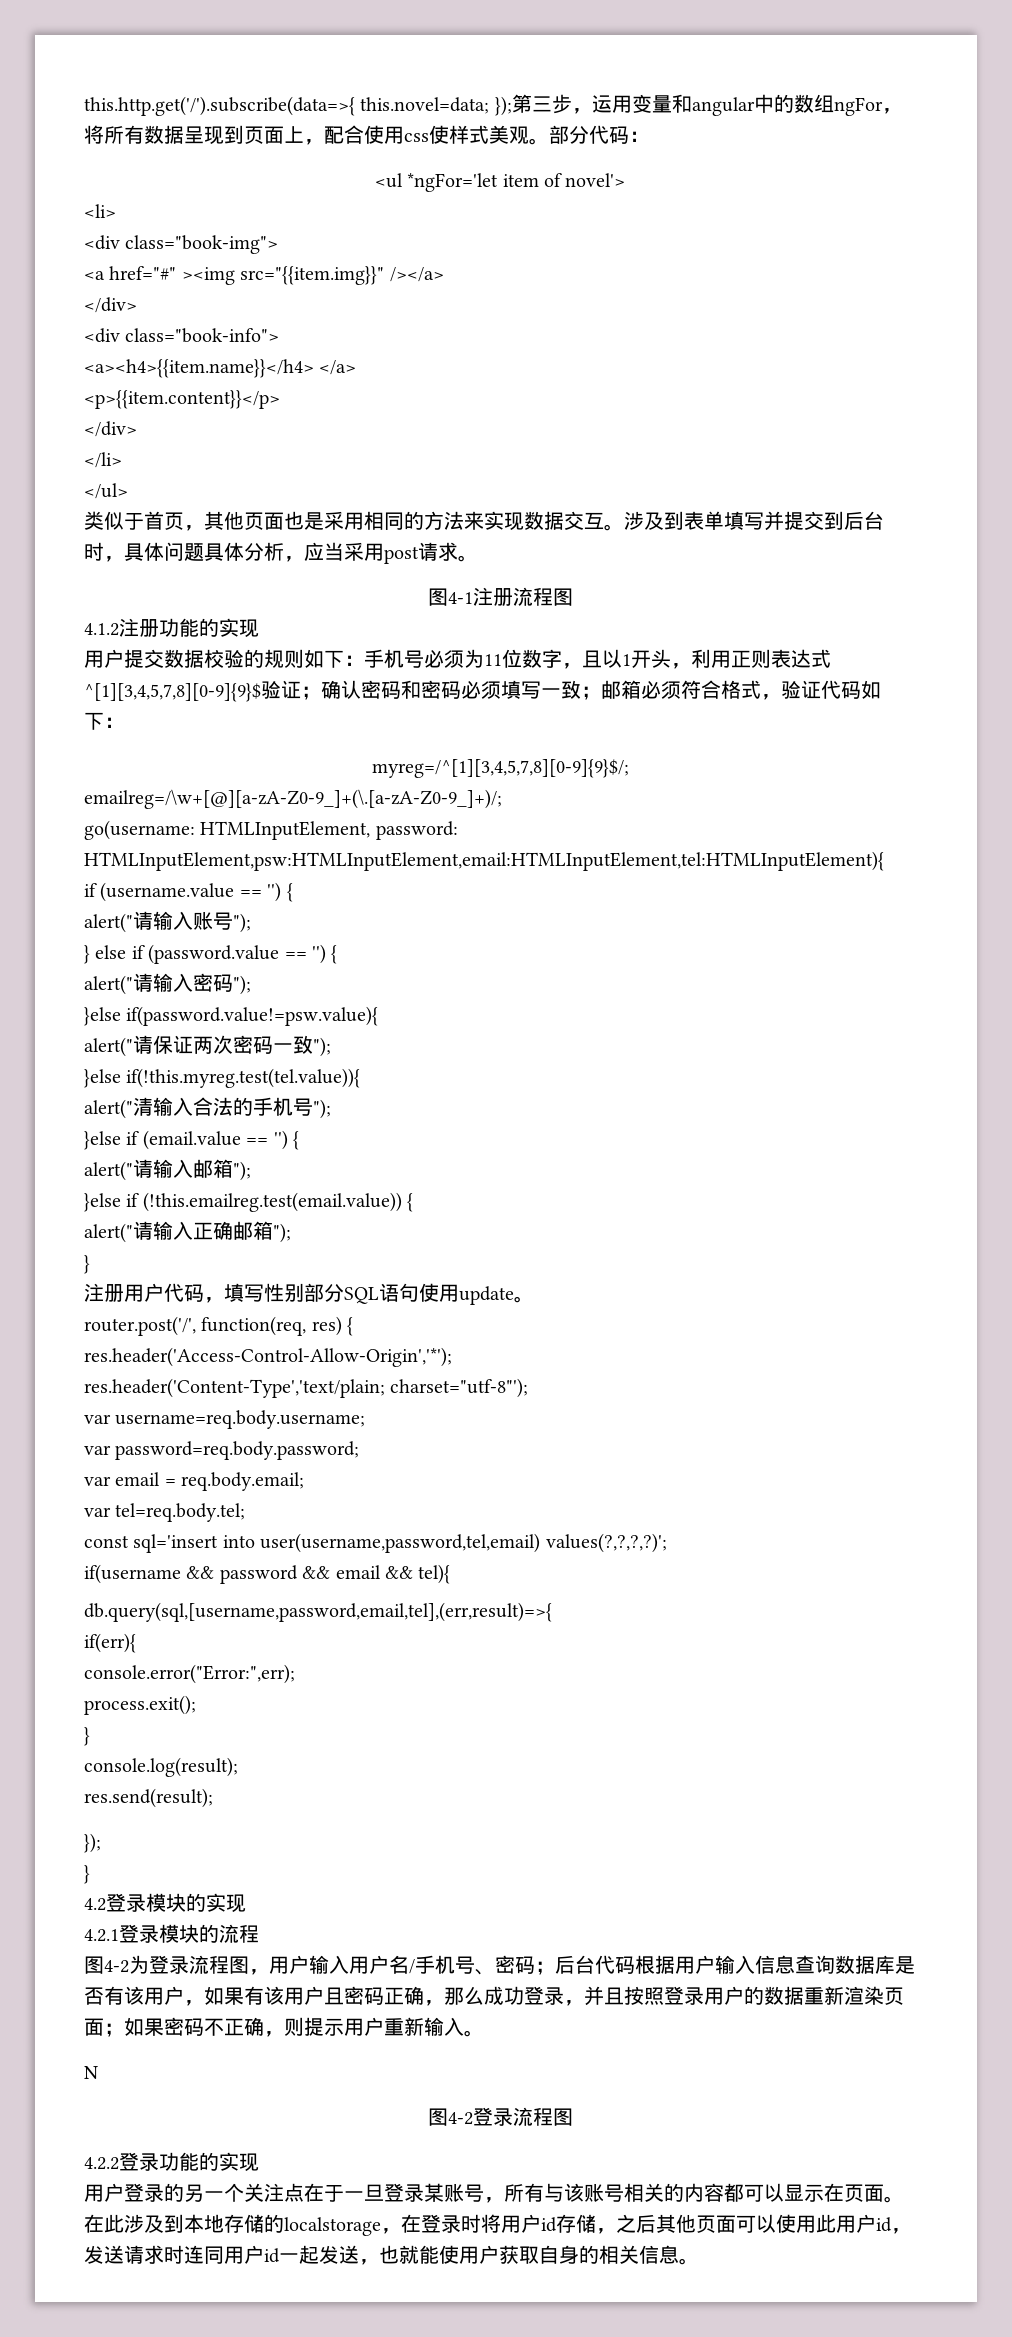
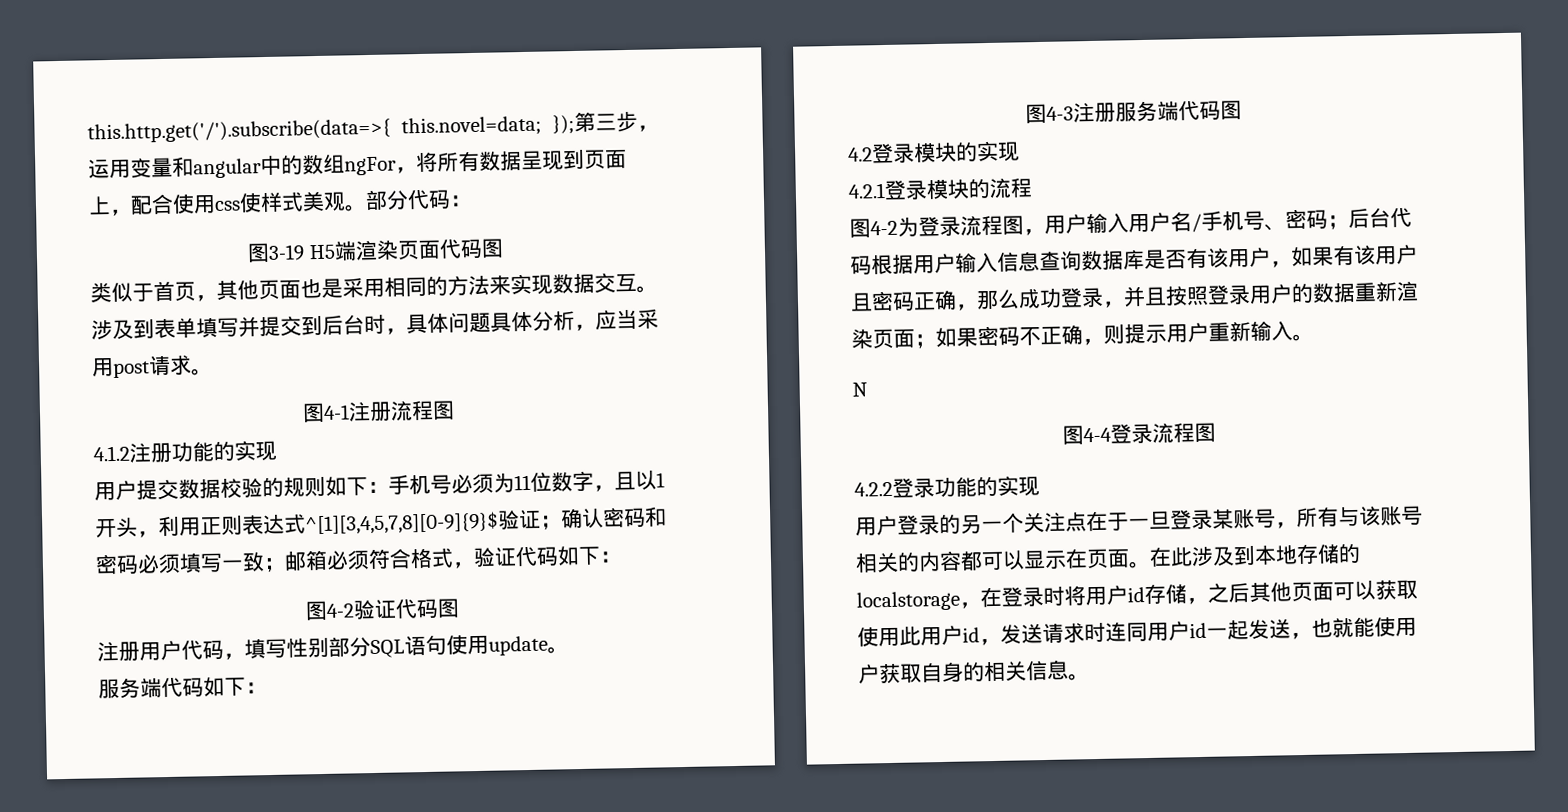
[374,173,626,192] [84,204,116,218] [84,235,279,254] [84,266,444,285] [84,297,137,313] [84,328,280,343] [84,359,357,378] [84,390,280,409] [84,421,137,437] [84,452,122,468] [84,483,128,499] <ul *ngFor='let item of novel'> // <li> // <div class="book-img"> // <a href="#" ><img src="{{item.img}}" /></a> // </div> // <div class="book-info"> // <a><h4>{{item.name}}</h4> </a> // <p>{{item.content}}</p> // </div> // </li> // </ul> -> [247,238,504,263] 图3-19 H5端渲染页面代码图
[371,759,629,778] [84,789,502,809] [84,820,458,840] [84,851,884,871] [84,882,293,902] [84,911,251,933] [84,944,338,964] [84,973,251,995] [84,1006,379,1026] [84,1035,331,1057] [84,1068,361,1088] [84,1097,331,1119] [84,1130,299,1150] [84,1159,251,1181] [84,1192,414,1212] [84,1221,291,1243] [84,1255,90,1274] myreg=/^[1][3,4,5,7,8][0-9]{9}$/; // emailreg=/\w+[@][a-zA-Z0-9_]+(\.[a-zA-Z0-9_]+)/; // go(username: HTMLInputElement, password: HTMLInputElement,psw:HTMLInputElement,email:HTMLInputElement,tel:HTMLInputElement){ // if (username.value == '') { // alert("请输入账号"); // } else if (password.value == '') { // alert("请输入密码"); // }else if(password.value!=psw.value){ // alert("请保证两次密码一致"); // }else if(!this.myreg.test(tel.value)){ // alert("清输入合法的手机号"); // }else if (email.value == '') { // alert("请输入邮箱"); // }else if (!this.emailreg.test(email.value)) { // alert("请输入正确邮箱"); // } -> [305,598,460,621] 图4-2验证代码图
[84,1316,354,1336] [84,1347,452,1367] [84,1378,529,1398] [84,1410,366,1429] [84,1441,360,1460] [84,1472,305,1491] [84,1503,246,1522] [84,1533,667,1553] [84,1564,451,1584] [84,1602,552,1622] [84,1633,136,1653] [84,1664,295,1684] [84,1695,196,1715] [84,1727,90,1746] [84,1757,238,1777] [84,1788,213,1808] [84,1833,101,1853] [84,1865,90,1884] router.post('/', function(req, res) { // res.header('Access-Control-Allow-Origin','*'); // res.header('Content-Type','text/plain; charset="utf-8"'); // var username=req.body.username; // var password=req.body.password; // var email = req.body.email; // var tel=req.body.tel; // const sql='insert into user(username,password,tel,email) values(?,?,?,?)'; // if(username && password && email && tel){ // db.query(sql,[username,password,email,tel],(err,result)=>{ // if(err){ // console.error("Error:",err); // process.exit(); // } // console.log(result); // res.send(result); // }); // } -> [98,676,267,699] [1024,100,1242,124] 服务端代码如下： // 图4-3注册服务端代码图
[447,2112,473,2125] 4-2 -> [1083,427,1112,443] 4-4
(776, 2223) none -> [1375,579,1418,601] 获取

